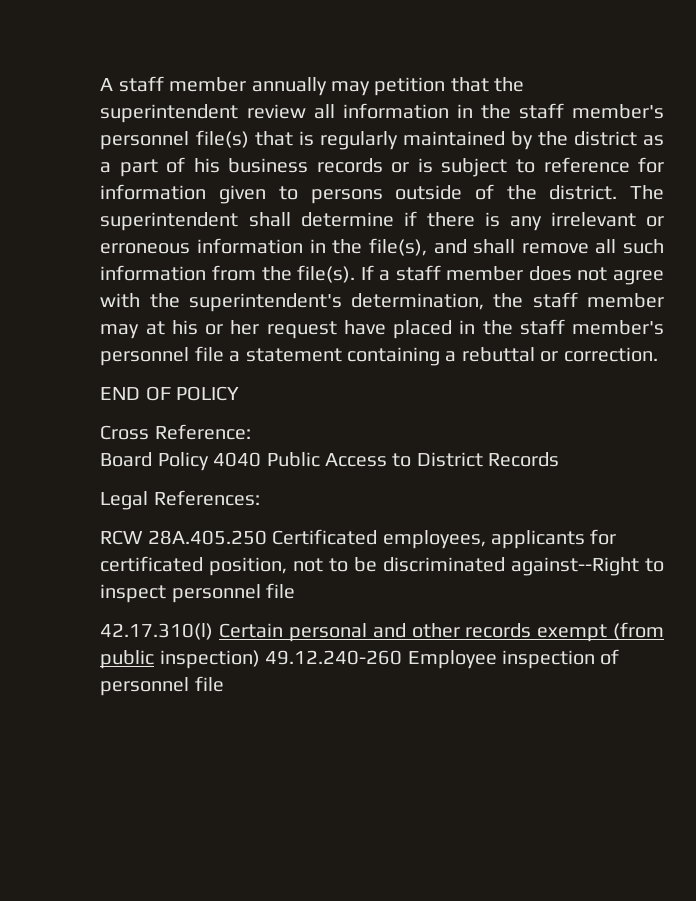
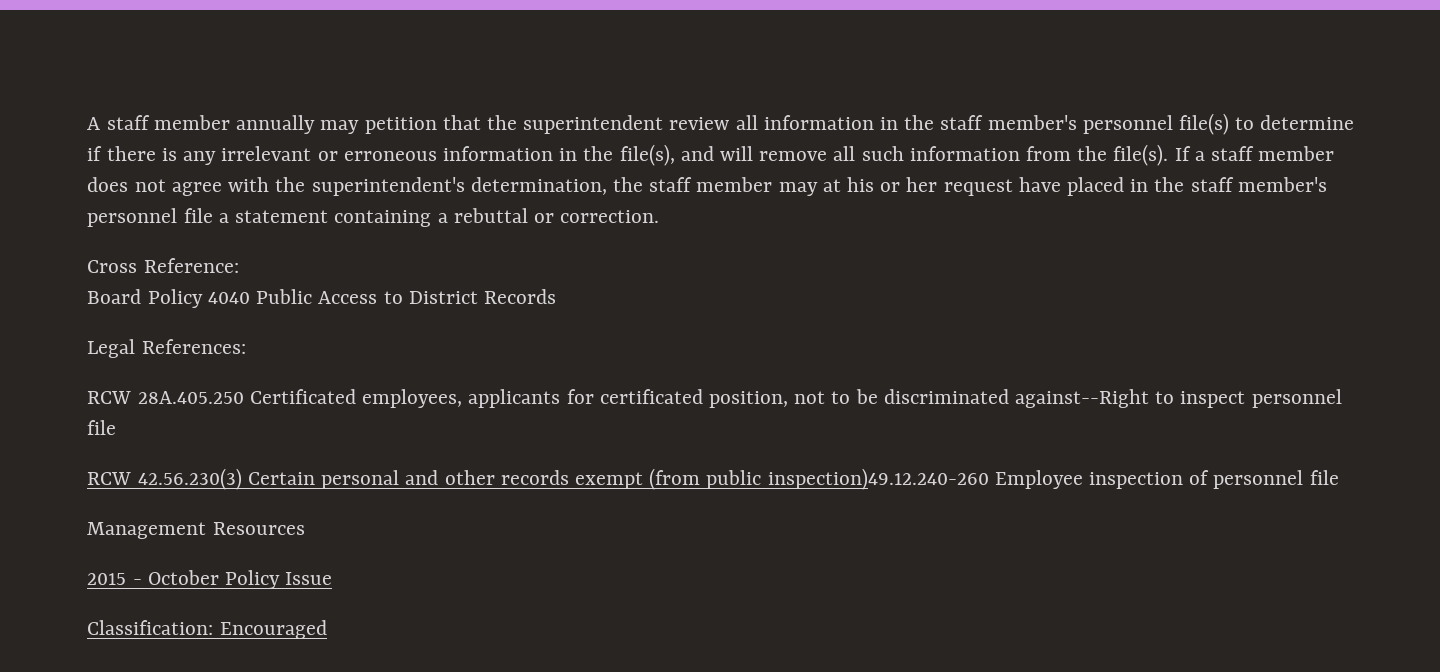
[254,131,664,150] [100,157,664,177] [100,184,664,204] [100,212,291,231] that is regularly maintained by the district as a part of his business records or is subject to reference for information given to persons outside of the district. The superintendent shall -> [1235,117,1255,130] to
[473,239,516,254] shall -> [720,146,754,161] will
[100,386,240,401] // END OF POLICY -> (660, 216) none
[100,623,214,640] 42.17.310(l) -> [87,468,242,490] RCW 42.56.230(3)
[159,650,403,669] inspection) 49.12.240-260 -> [767,468,989,490] inspection)49.12.240-260
(224, 684) none -> [87,522,305,539] [87,570,333,589] [87,620,327,639] // Management Resources // 2015 - October Policy Issue // Classification: Encouraged

